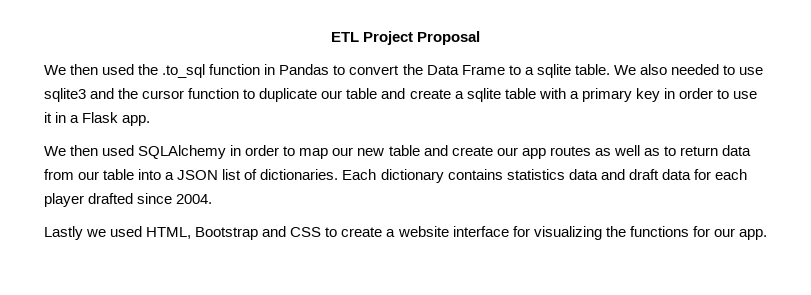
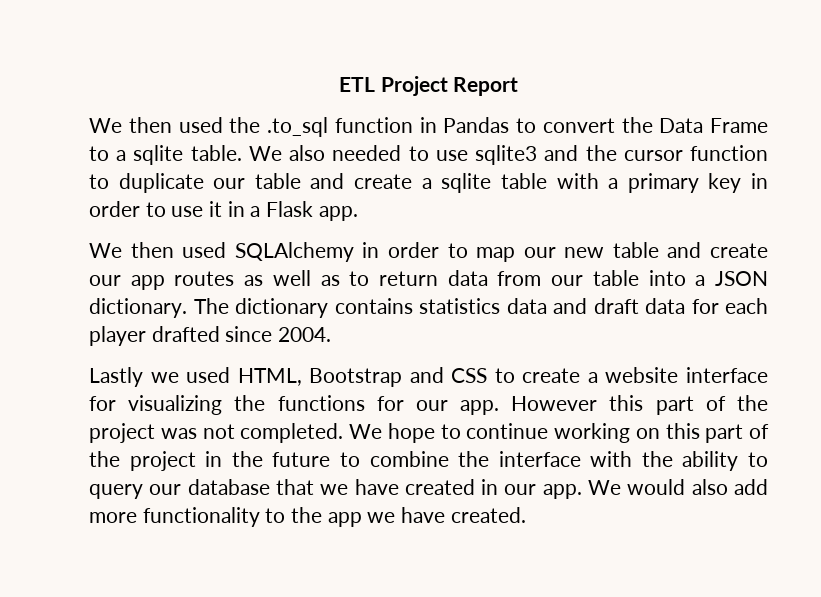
[417,31,481,45] Proposal -> [453,77,519,96] Report
[222,169,377,180] list of dictionaries. Each -> [89,298,229,318] dictionary. The
(767, 234) none -> [511,395,768,415] [89,423,769,443] [89,451,769,471] [89,479,768,499] [89,507,526,527] However this part of the project was not completed. We hope to continue working on this part of the project in the future to combine the interface with the ability to query our database that we have created in our app. We would also add more functionality to the app we have created.

